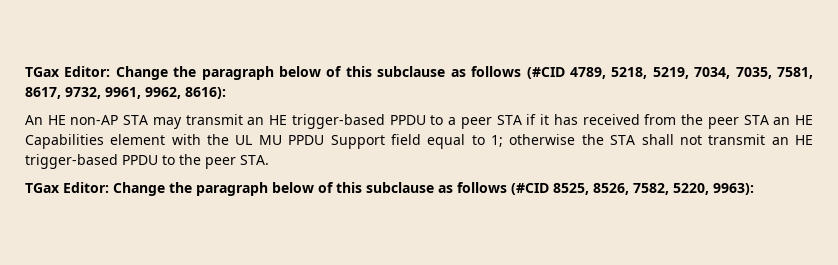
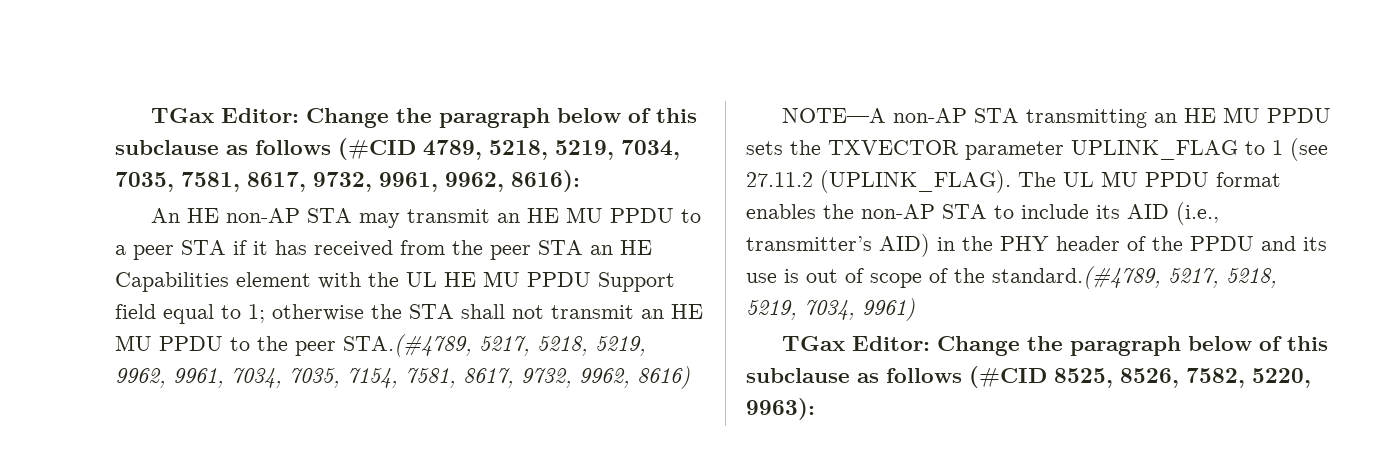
[291,114,385,129] trigger-based -> [565,207,603,223] MU
(253, 140) none -> [444,272,476,287] HE
[25,154,118,169] trigger-based -> [115,335,152,351] MU
[240,155,269,165] STA. -> [343,334,646,357] [115,366,690,389] [781,107,1331,128] [746,138,1328,161] [746,170,1281,193] [746,202,1219,225] [746,234,1327,257] [746,266,1277,289] [746,298,915,321] STA.(#4789, 5217, 5218, 5219, 9962, 9961, 7034, 7035, 7154, 7581, 8617, 9732, 9962, 8616) // NOTE—A non-AP STA transmitting an HE MU PPDU sets the TXVECTOR parameter UPLINK_FLAG to 1 (see 27.11.2 (UPLINK_FLAG). The UL MU PPDU format enables the non-AP STA to include its AID (i.e., transmitter’s AID) in the PHY header of the PPDU and its use is out of scope of the standard.(#4789, 5217, 5218, 5219, 7034, 9961)

